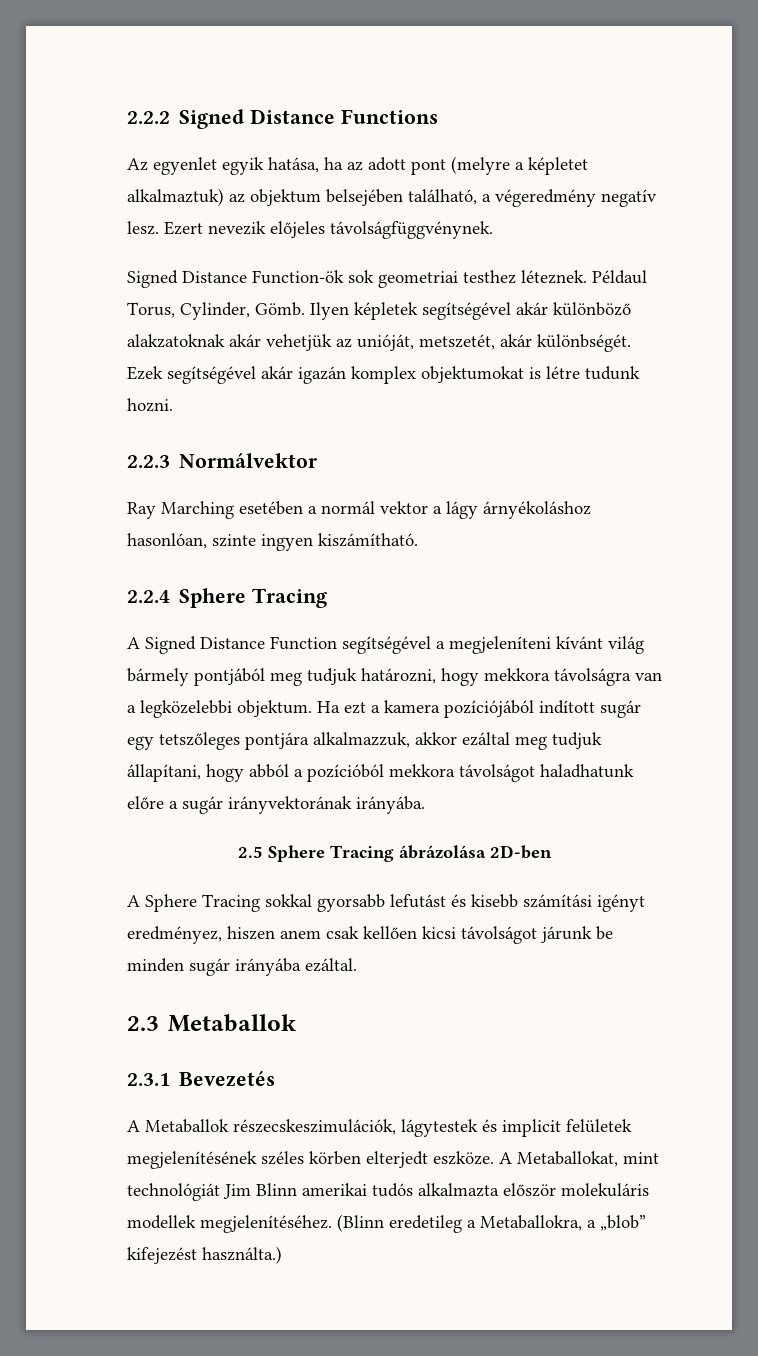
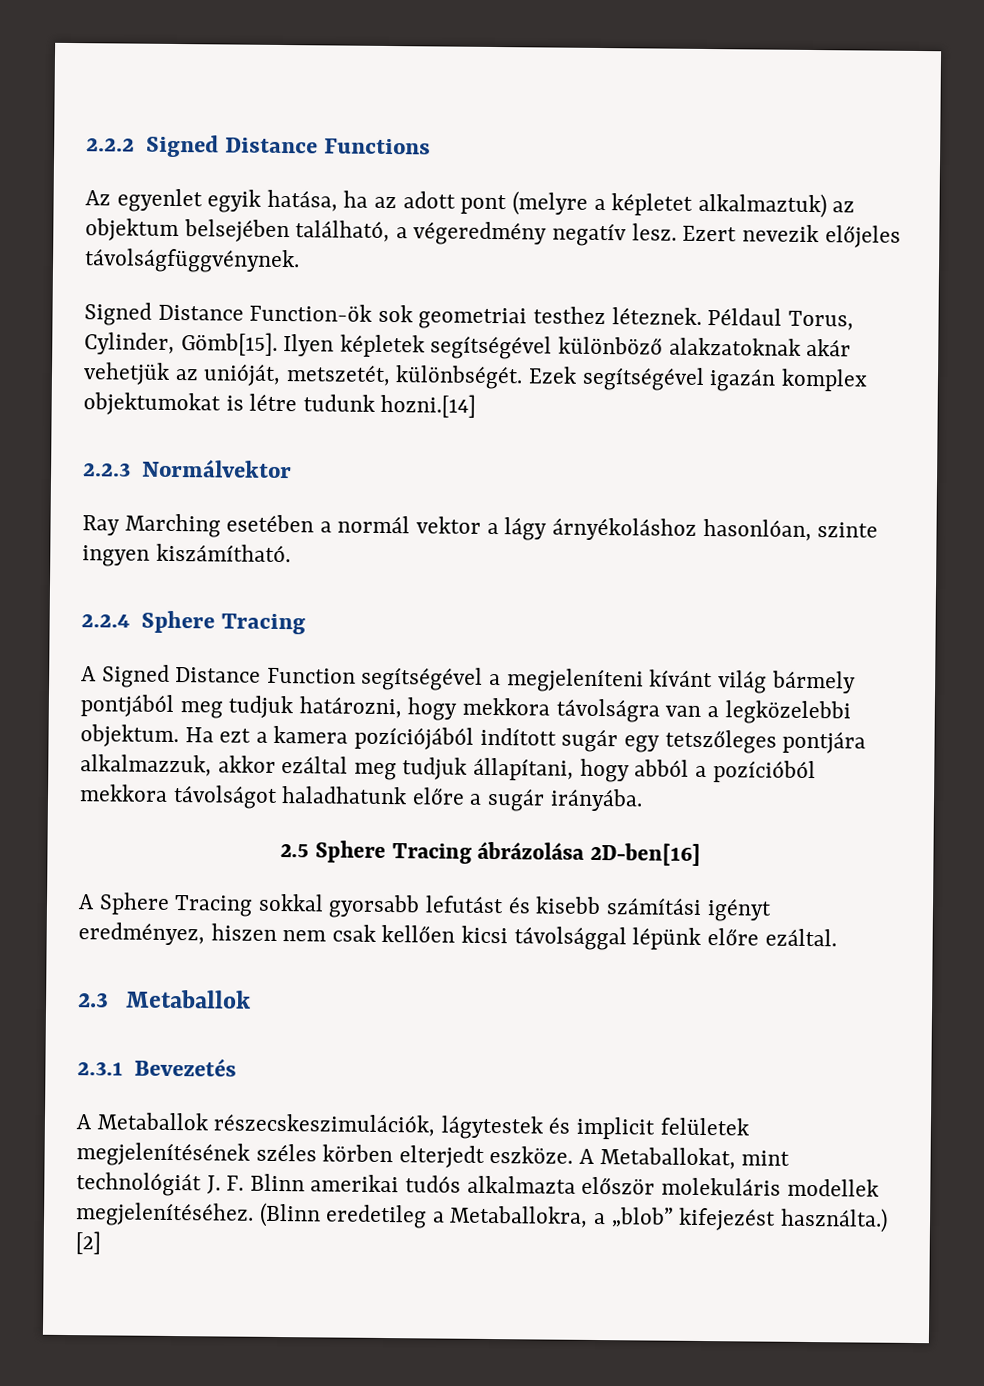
[255,302,305,316] Gömb. -> [180,332,278,356] Gömb[15].
[516,302,548,315] akár -> (553, 347) none
[500,334,532,347] akár -> (391, 375) none
[261,366,293,379] akár -> (705, 378) none
[127,398,173,412] hozni. -> [380,393,477,418] hozni.[14]
[228,796,352,814] irányvektorának -> (546, 799) none
[490,845,552,859] 2D-ben -> [589,842,701,866] 2D-ben[16]
[280,930,321,939] anem -> [282,930,327,942] nem
[461,926,613,944] [127,958,301,976] távolságot járunk be minden sugár irányába -> [513,926,759,951] távolsággal lépünk előre
[223,1184,251,1199] Jim -> [206,1175,245,1195] J. F.
(282, 1255) none -> [75,1231,101,1255] [2]

